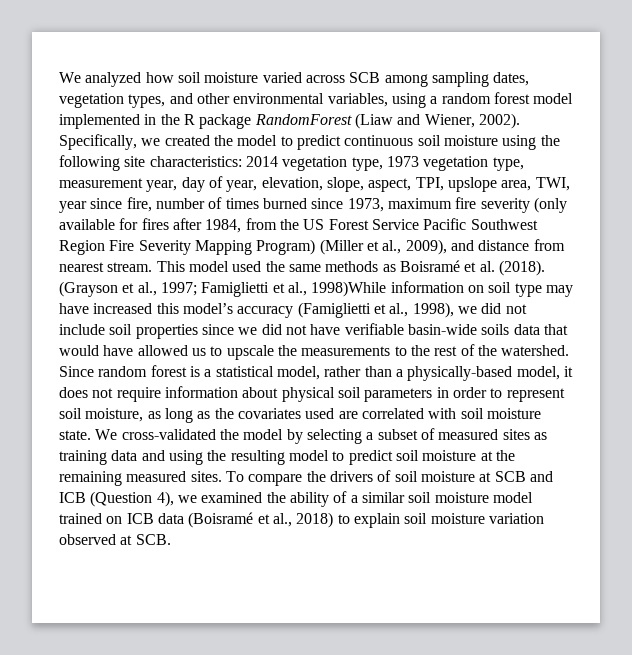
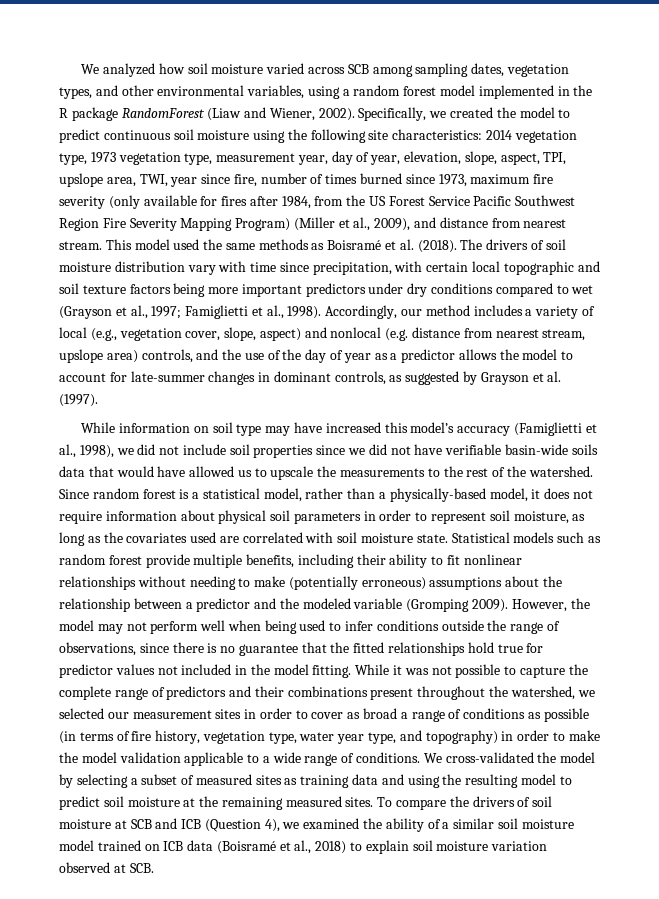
(545, 268) none -> [460,239,566,250] [59,261,600,275] [59,283,594,297] The drivers of soil moisture distribution vary with time since precipitation, with certain local topographic and soil texture factors being more important predictors under dry conditions compared to wet
[311,281,387,297] 1998)While -> [287,305,595,319] [59,327,586,341] [59,349,574,363] [59,371,562,385] [59,394,98,407] [81,422,116,433] 1998). Accordingly, our method includes a variety of local (e.g., vegetation cover, slope, aspect) and nonlocal (e.g. distance from nearest stream, upslope area) controls, and the use of the day of year as a predictor allows the model to account for late-summer changes in dominant controls, as suggested by Grayson et al. (1997). // While
(91, 435) none -> [451,532,601,543] [59,554,522,568] [59,576,563,590] [59,598,590,612] [59,620,560,634] [59,642,544,656] [59,664,588,678] [59,686,595,700] [59,708,589,722] [59,730,600,744] [59,752,421,766] Statistical models such as random forest provide multiple benefits, including their ability to fit nonlinear relationships without needing to make (potentially erroneous) assumptions about the relationship between a predictor and the modeled variable (Gromping 2009). However, the model may not perform well when being used to infer conditions outside the range of observations, since there is no guarantee that the fitted relationships hold true for predictor values not included in the model fitting. While it was not possible to capture the complete range of predictors and their combinations present throughout the watershed, we selected our measurement sites in order to cover as broad a range of conditions as possible (in terms of fire history, vegetation type, water year type, and topography) in order to make the model validation applicable to a wide range of conditions.

